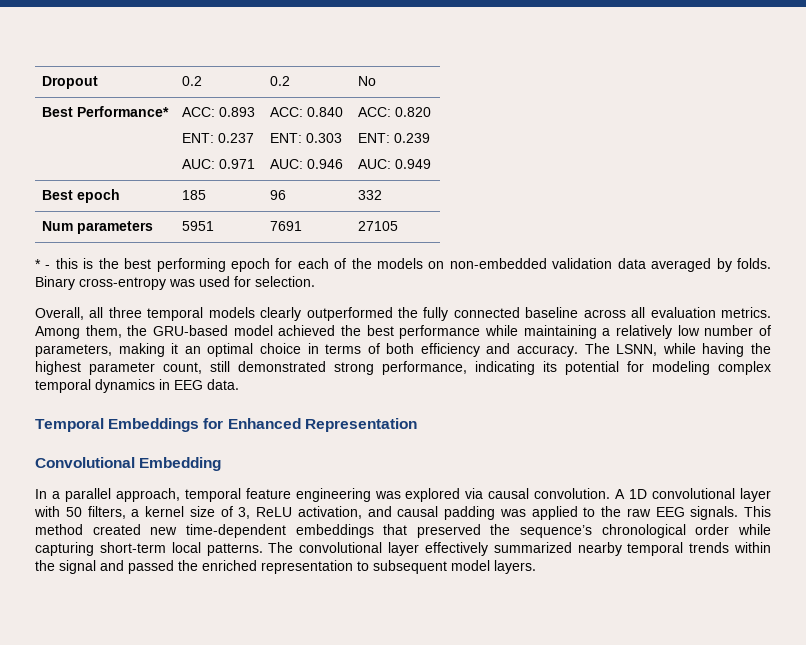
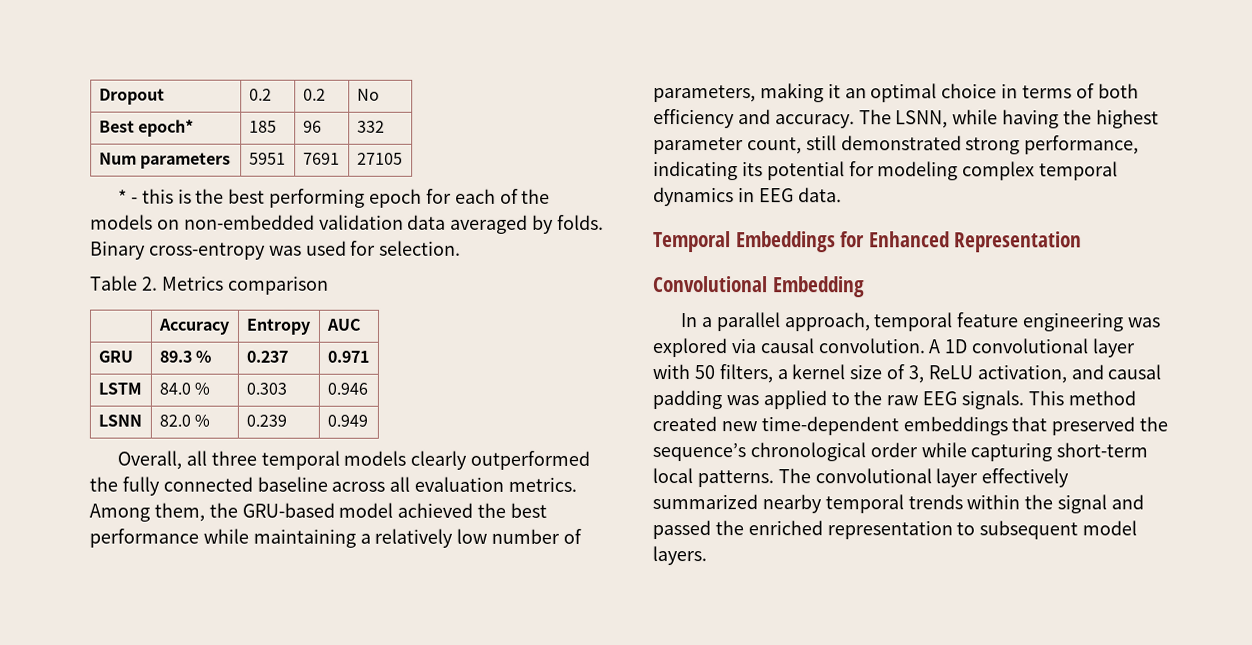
[76,106,169,117] [181,107,255,117] [181,133,254,143] [181,159,255,169] [269,107,343,117] [269,133,342,143] [269,159,343,169] [357,107,431,117] [357,133,430,143] [357,159,431,169] [41,189,120,203] Performance* | ACC: 0.893 // ENT: 0.237 // AUC: 0.971 | ACC: 0.840 // ENT: 0.303 // AUC: 0.946 | ACC: 0.820 // ENT: 0.239 // AUC: 0.949 // Best epoch -> [137,119,194,137] epoch*
(315, 281) none -> [90,275,329,295] [157,318,230,335] [245,318,311,335] [325,318,362,331] [97,350,133,363] [158,350,211,363] [245,350,288,363] [326,350,369,363] [97,382,142,395] [158,382,210,395] [245,382,287,395] [326,382,368,395] [97,414,142,427] [158,414,210,427] [245,414,287,427] [326,414,368,427] // Table 2. Metrics comparison // | Accuracy | Entropy | AUC // GRU | 89.3 % | 0.237 | 0.971 // LSTM | 84.0 % | 0.303 | 0.946 // LSNN | 82.0 % | 0.239 | 0.949

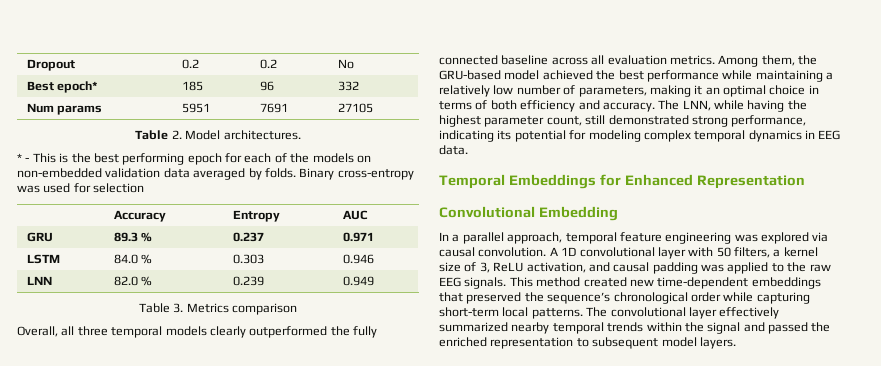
[139,152,231,169] parameters -> [57,105,103,115] params
(403, 158) none -> [135,130,301,140] // Table 2. Model architectures.
[141,188,174,204] this -> [32,153,56,163] This
[379,240,462,256] [90,275,329,295] selection. // Table 2. Metrics comparison -> [93,183,145,193] selection
[97,414,142,427] LSNN -> [26,276,52,285] LNN
(368, 420) none -> [138,303,298,315] // Table 3. Metrics comparison
[895,110,949,129] LSNN, -> [682,100,711,111] LNN,

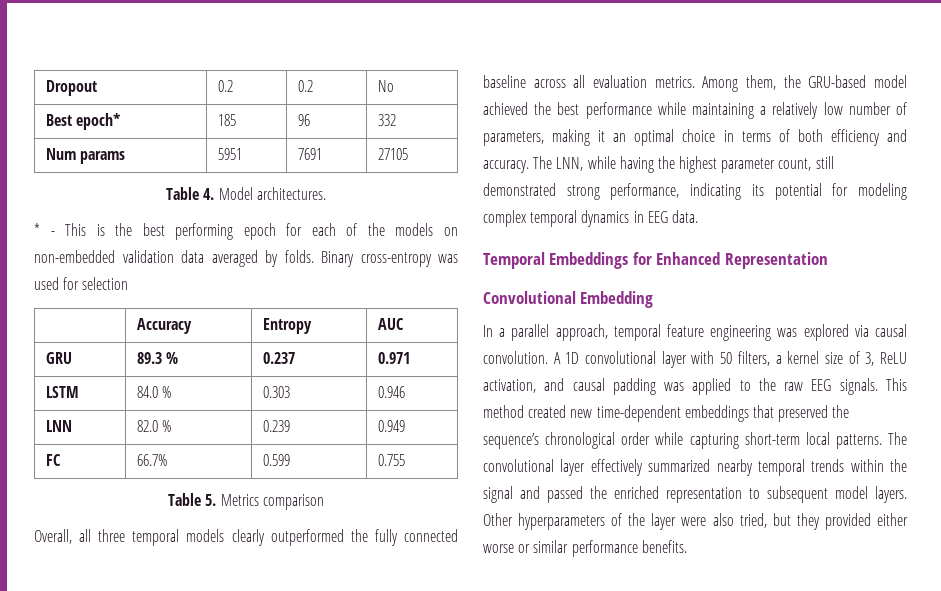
[171,130,182,139] 2. -> [203,188,215,200] 4.
[138,303,184,313] // Table 3. -> [46,454,62,466] [137,454,168,466] [263,454,291,466] [378,454,406,466] [168,493,217,506] // FC | 66.7% | 0.599 | 0.755 // Table 5.
(736, 343) none -> [483,513,908,530] [483,540,687,557] Other hyperparameters of the layer were also tried, but they provided either worse or similar performance benefits.

